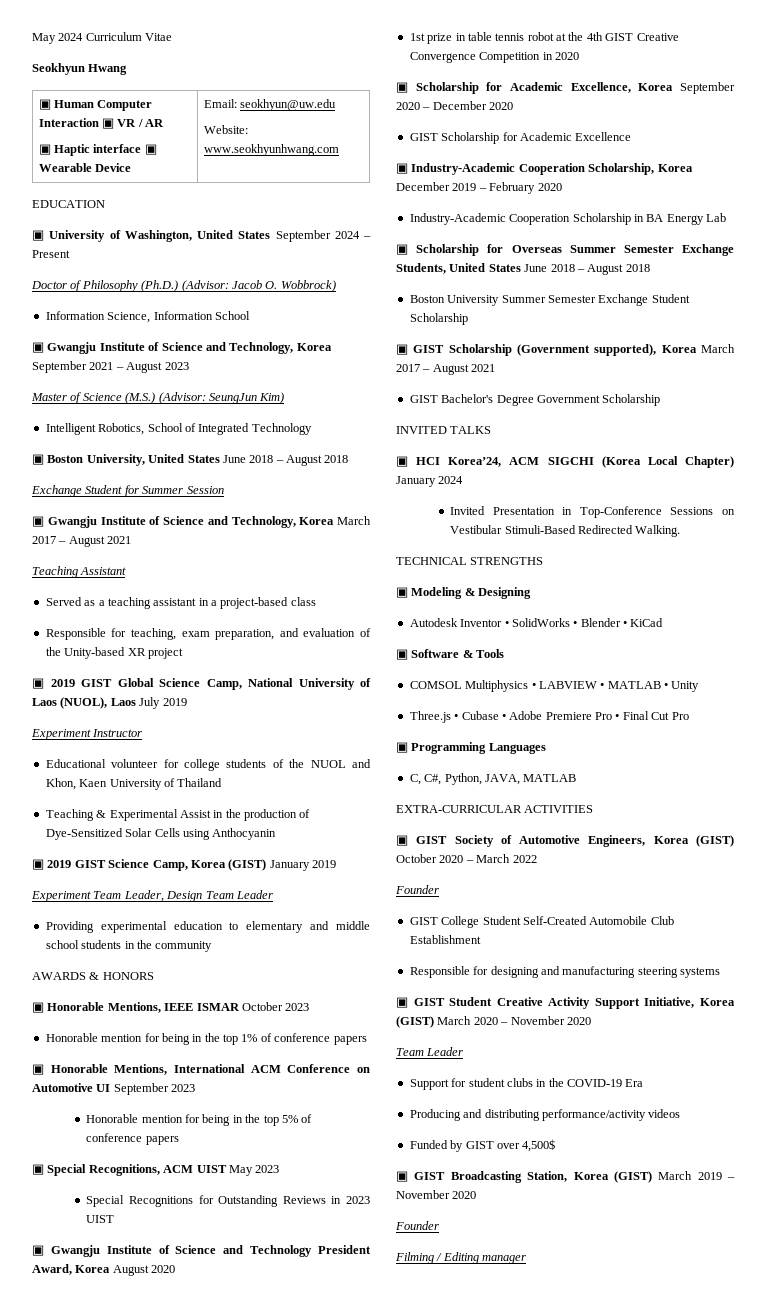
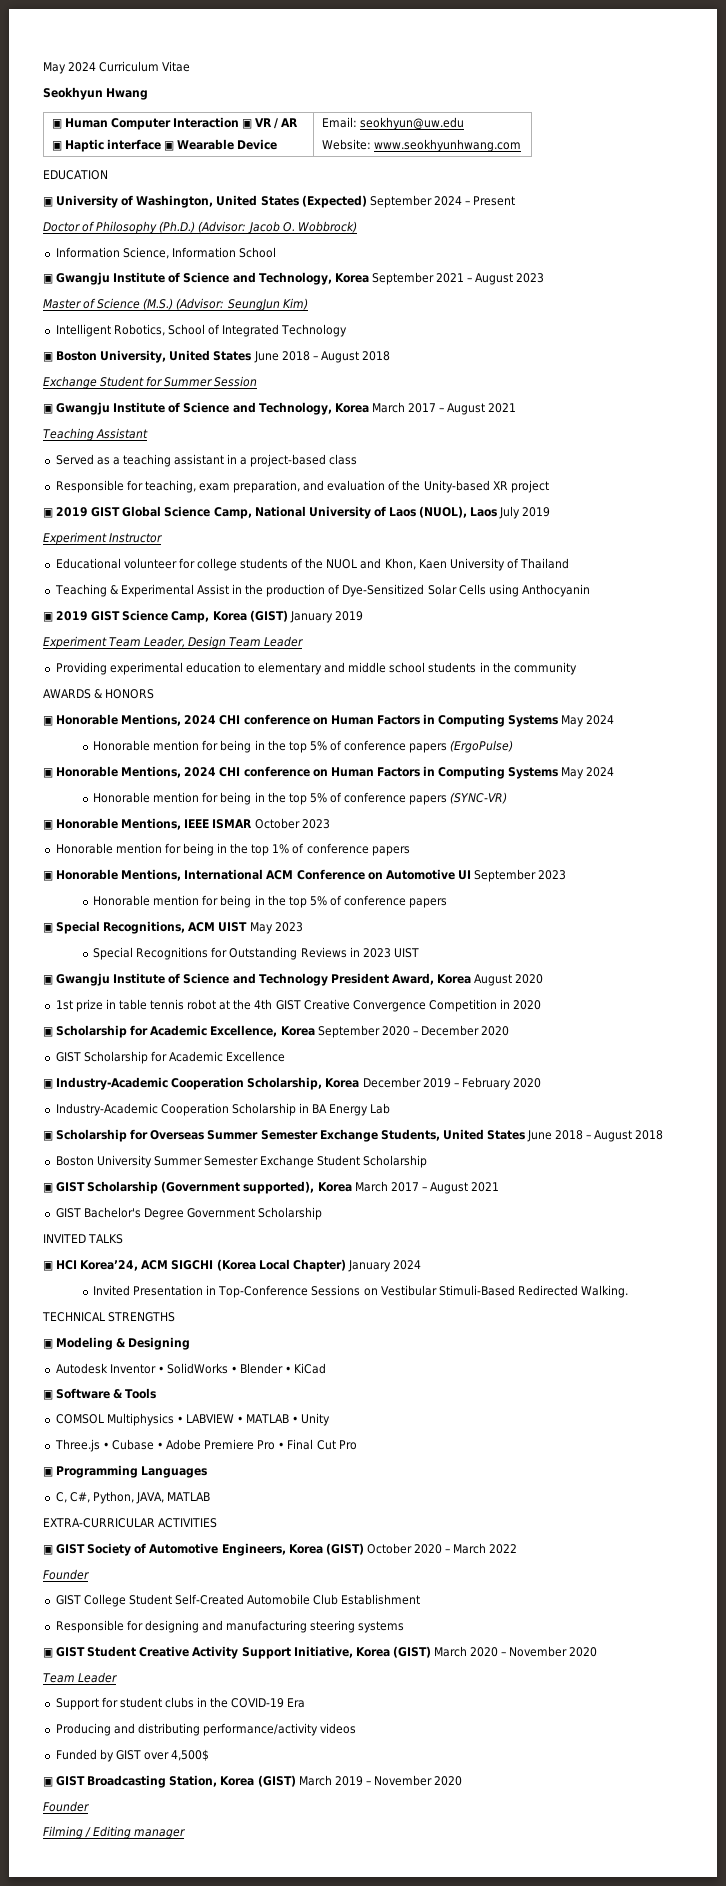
(271, 235) none -> [301,195,367,208] (Expected)
(154, 976) none -> [43,714,615,727] [93,740,514,753] [43,766,615,779] [93,792,508,805] // ▣ Honorable Mentions, 2024 CHI conference on Human Factors in Computing Systems May 2024 // Honorable mention for being in the top 5% of conference papers (ErgoPulse) // ▣ Honorable Mentions, 2024 CHI conference on Human Factors in Computing Systems May 2024 // Honorable mention for being in the top 5% of conference papers (SYNC-VR)

